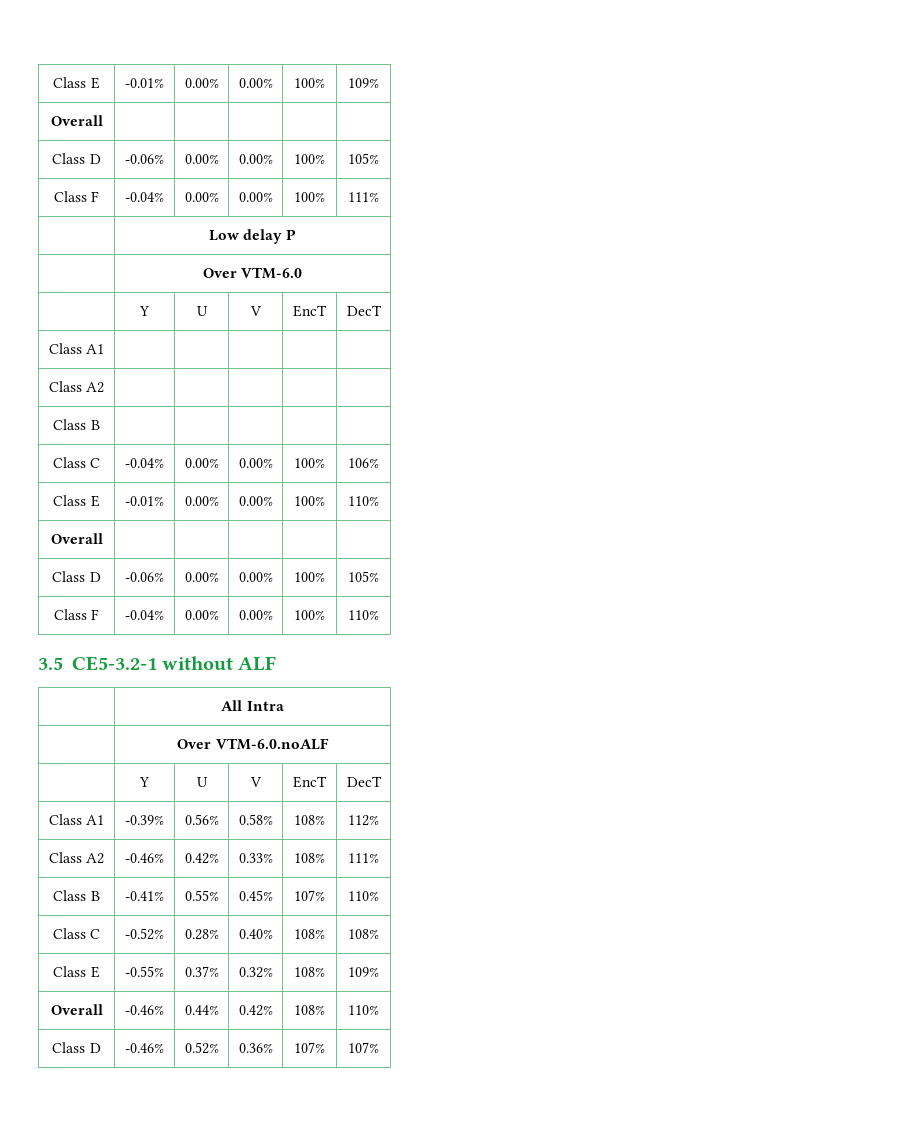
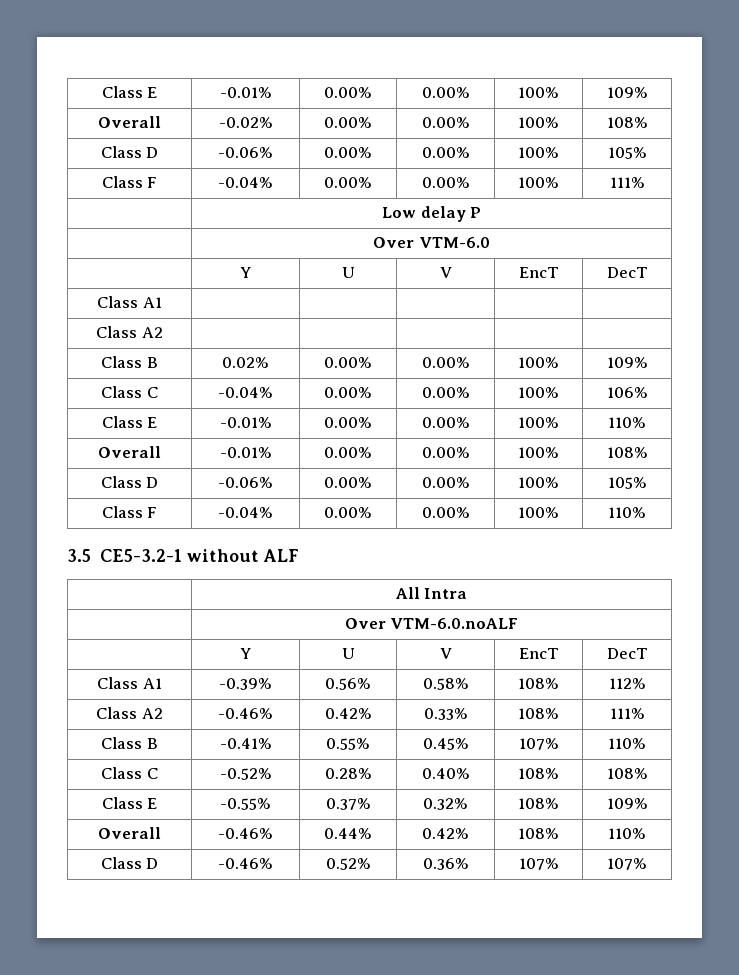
(103, 120) | | | | -> [218,117,273,128] [324,117,372,128] [421,117,470,128] [518,117,559,128] [606,117,648,128] -0.02% | 0.00% | 0.00% | 100% | 108%
(100, 425) | | | | -> [222,357,269,368] [324,357,372,368] [421,357,470,368] [518,357,559,368] [606,357,648,368] 0.02% | 0.00% | 0.00% | 100% | 109%
(103, 538) | | | | -> [219,447,272,458] [324,447,372,458] [421,447,470,458] [518,447,559,458] [606,447,648,458] -0.01% | 0.00% | 0.00% | 100% | 108%

